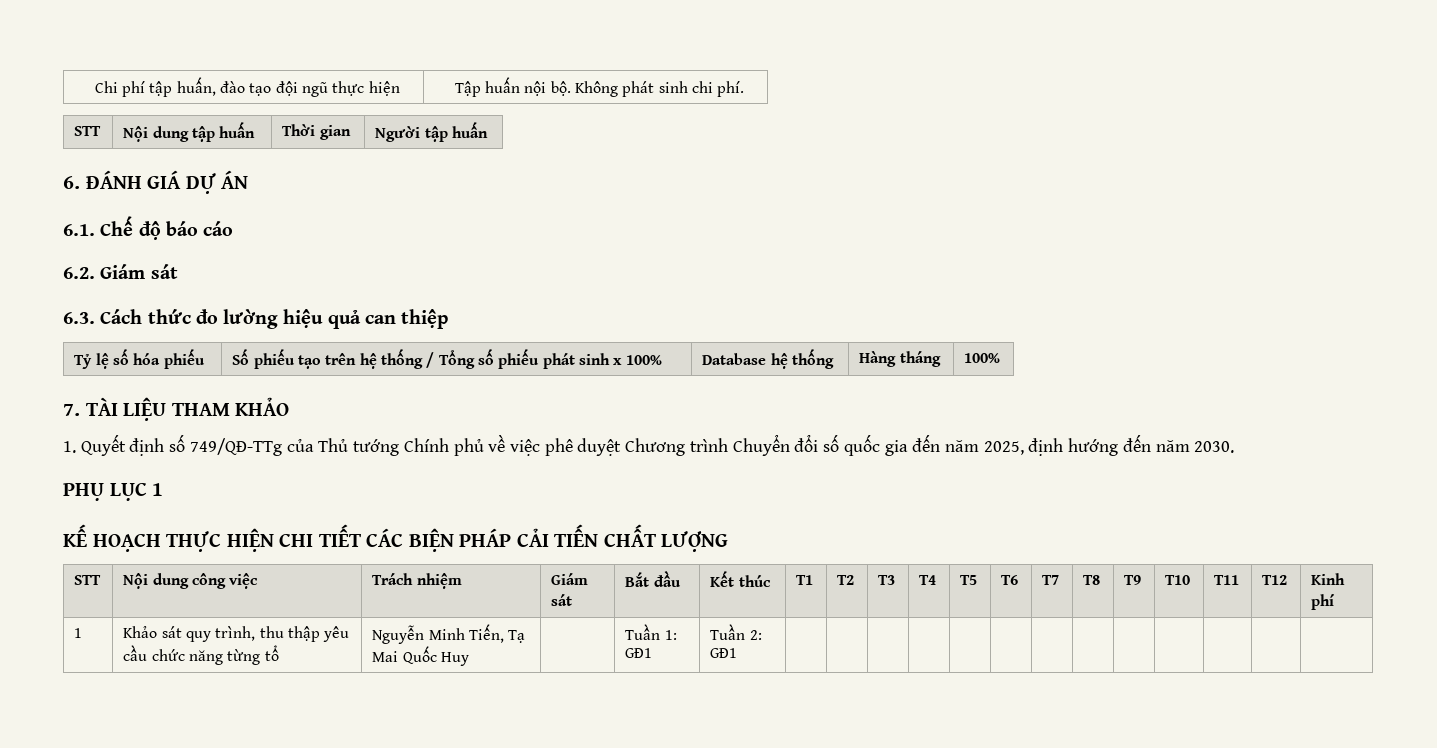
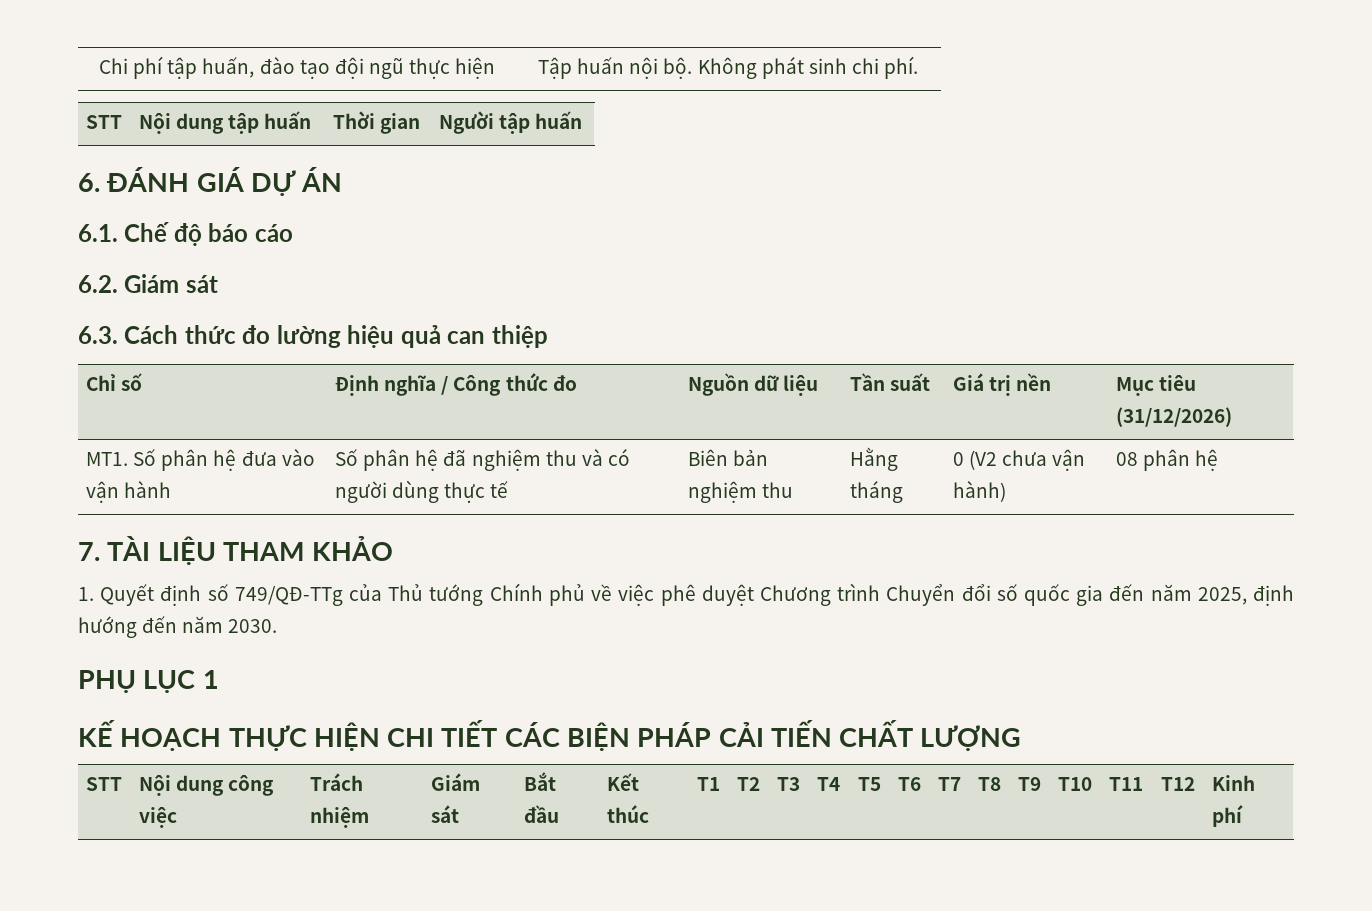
[74,349,205,369] [232,349,662,369] [702,349,835,369] [859,351,941,367] [964,353,1001,363] Tỷ lệ số hóa phiếu | Số phiếu tạo trên hệ thống / Tổng số phiếu phát sinh x 100% | Database hệ thống | Hàng tháng | 100% -> [86,373,143,391] [335,373,577,396] [688,373,819,396] [850,373,931,391] [953,373,1052,396] [1116,375,1197,396] [1116,407,1233,427] [86,449,315,471] [86,481,172,503] [335,449,630,471] [335,480,509,503] [688,449,769,466] [688,481,794,503] [850,447,899,471] [850,481,904,503] [953,449,1086,471] [953,481,1007,502] [1116,449,1219,471] Chỉ số | Định nghĩa / Công thức đo | Nguồn dữ liệu | Tần suất | Giá trị nền | Mục tiêu (31/12/2026) // MT1. Số phân hệ đưa vào vận hành | Số phân hệ đã nghiệm thu và có người dùng thực tế | Biên bản nghiệm thu | Hằng tháng | 0 (V2 chưa vận hành) | 08 phân hệ
[74,628,83,638] [123,626,350,642] [123,645,279,665] [372,624,526,644] [372,646,470,666] [625,624,677,640] [625,648,653,658] [710,624,762,640] [710,648,738,658] // 1 | Khảo sát quy trình, thu thập yêu cầu chức năng từng tổ | Nguyễn Minh Tiến, Tạ Mai Quốc Huy | | Tuần 1: GĐ1 | Tuần 2: GĐ1 | | | | | | | | | | | | | -> (1244, 816) none

